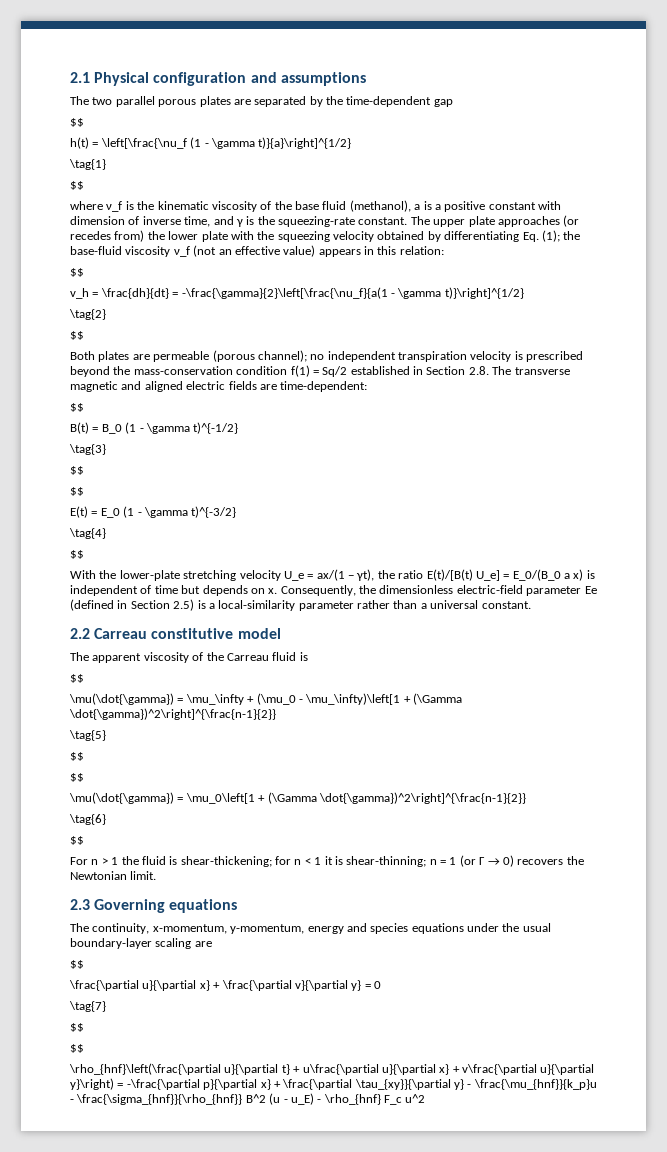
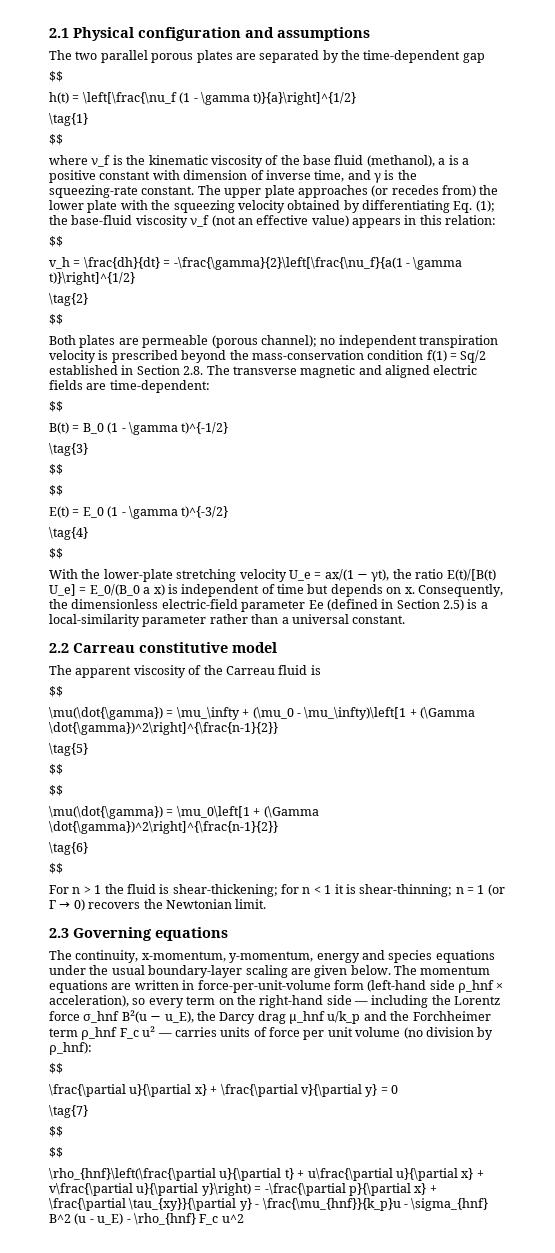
(212, 944) none -> [314,965,491,978] [49,980,504,993] [49,995,501,1008] [49,1010,491,1024] [49,1026,494,1040] [49,1042,92,1055] given below. The momentum equations are written in force-per-unit-volume form (left-hand side ρ_hnf × acceleration), so every term on the right-hand side — including the Lorentz force σ_hnf B²(u − u_E), the Darcy drag μ_hnf u/k_p and the Forchheimer term ρ_hnf F_c u² — carries units of force per unit volume (no division by ρ_hnf):
[76,1094,243,1105] \frac{\sigma_{hnf}}{\rho_{hnf}} -> [411,1198,489,1211] \sigma_{hnf}

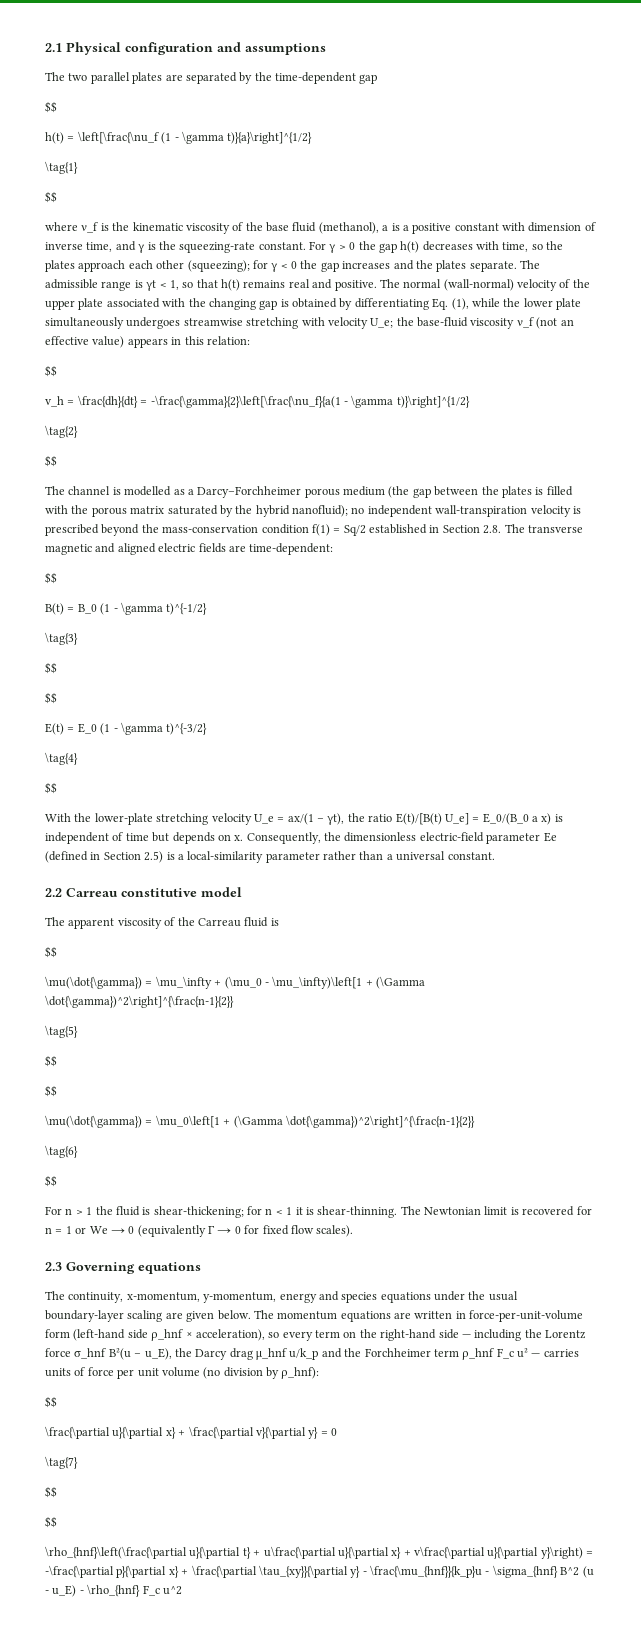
[151,53,194,63] porous -> (130, 78) none
[197,185,499,198] [49,200,495,213] The upper plate approaches (or recedes from) the lower plate with the squeezing velocity obtained by differentiating Eq. (1); -> [309,241,564,253] [45,260,540,272] [45,279,590,291] [45,298,581,310] [45,317,394,329] For γ > 0 the gap h(t) decreases with time, so the plates approach each other (squeezing); for γ < 0 the gap increases and the plates separate. The admissible range is γt < 1, so that h(t) remains real and positive. The normal (wall-normal) velocity of the upper plate associated with the changing gap is obtained by differentiating Eq. (1), while the lower plate simultaneously undergoes streamwise stretching with velocity U_e;
[49,335,317,348] Both plates are permeable (porous channel); -> [45,486,573,498] [45,505,348,517] The channel is modelled as a Darcy–Forchheimer porous medium (the gap between the plates is filled with the porous matrix saturated by the hybrid nanofluid);
[419,335,498,348] transpiration -> [435,505,528,517] wall-transpiration
[359,884,505,897] [49,899,267,911] shear-thinning; n = 1 (or Γ → 0) recovers the Newtonian limit. -> [317,1206,592,1218] [45,1225,354,1237] shear-thinning. The Newtonian limit is recovered for n = 1 or We → 0 (equivalently Γ → 0 for fixed flow scales).

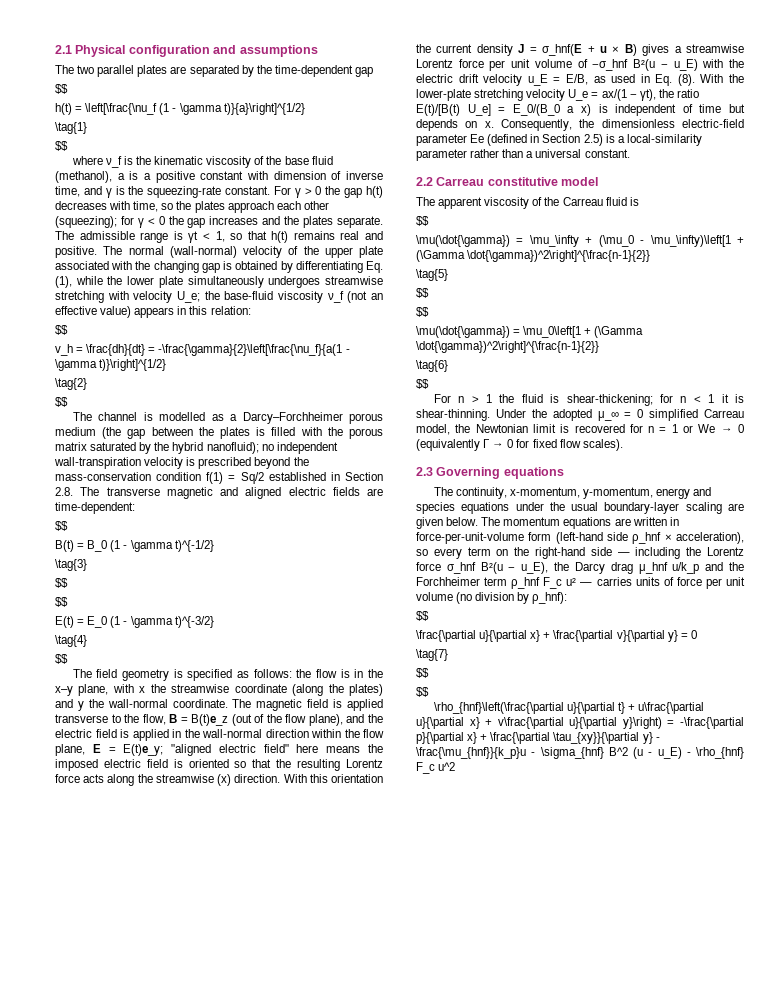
(57, 788) none -> [72,669,383,681] [55,684,383,696] [55,699,383,711] [55,714,384,726] [55,729,384,741] [55,744,383,756] [55,759,383,771] [55,774,384,786] [416,44,744,56] [416,59,744,71] [416,74,695,86] The field geometry is specified as follows: the flow is in the x–y plane, with x the streamwise coordinate (along the plates) and y the wall-normal coordinate. The magnetic field is applied transverse to the flow, B = B(t)e_z (out of the flow plane), and the electric field is applied in the wall-normal direction within the flow plane, E = E(t)e_y; "aligned electric field" here means the imposed electric field is oriented so that the resulting Lorentz force acts along the streamwise (x) direction. With this orientation the current density J = σ_hnf(E + u × B) gives a streamwise Lorentz force per unit volume of −σ_hnf B²(u − u_E) with the electric drift velocity u_E = E/B, as used in Eq. (8).
[400,1206,421,1215] The -> [495,409,744,421] [416,424,471,435] Under the adopted μ_∞ = 0 simplified Carreau model, the

